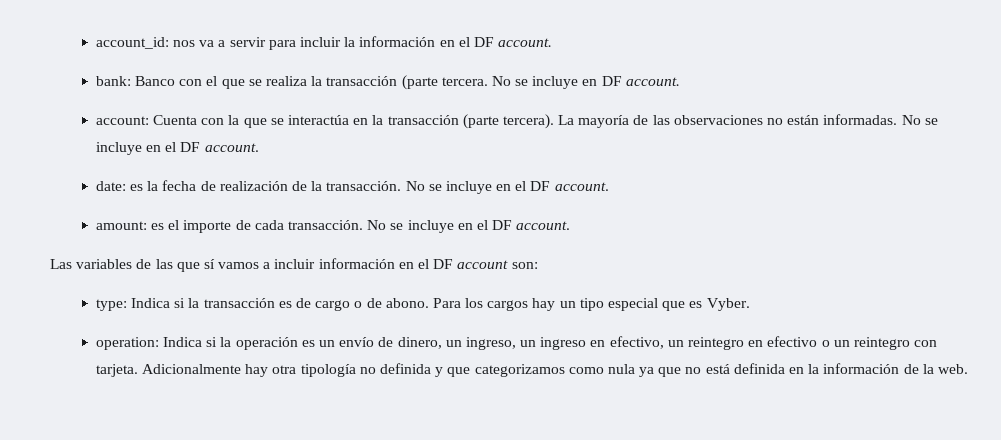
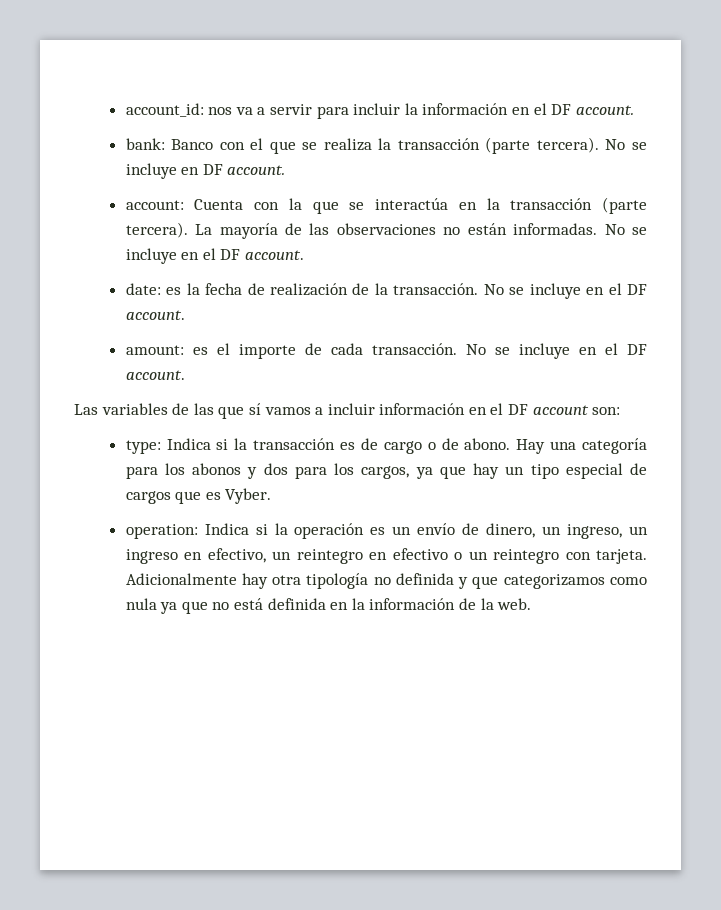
[441,77,488,86] tercera. -> [536,137,599,153] tercera).
[432,298,529,311] Para los cargos -> [516,438,648,454] [125,463,466,479] Hay una categoría para los abonos y dos para los cargos, ya que
(658, 304) none -> [630,463,648,475] [125,491,171,504] de cargos

